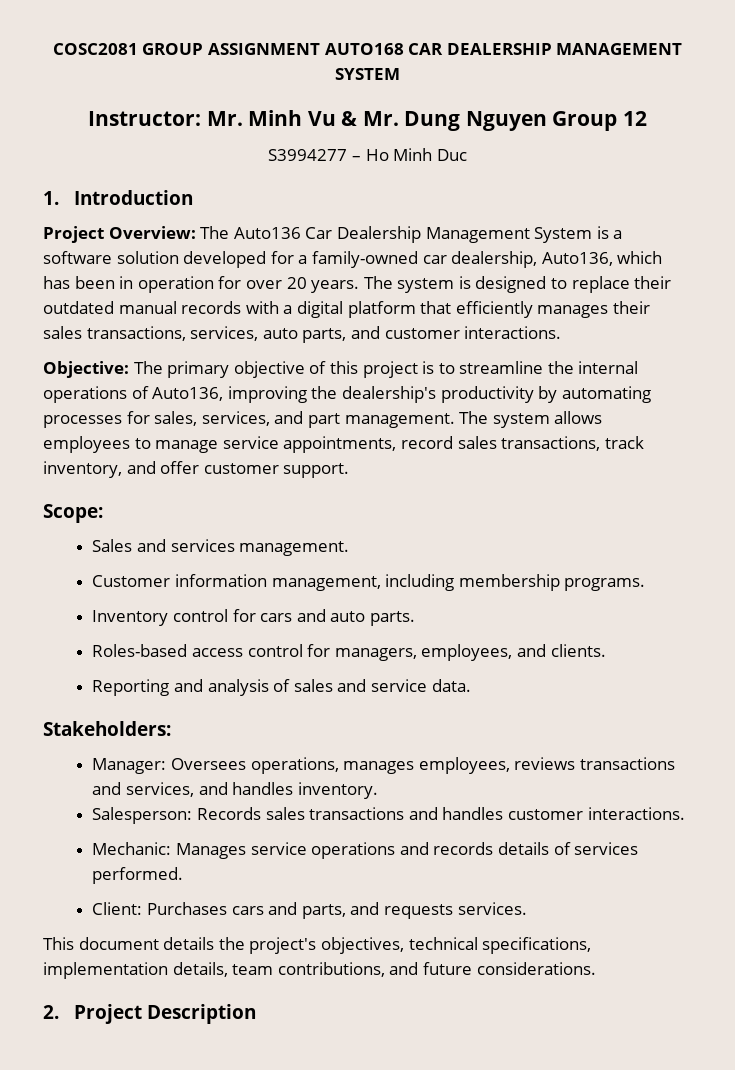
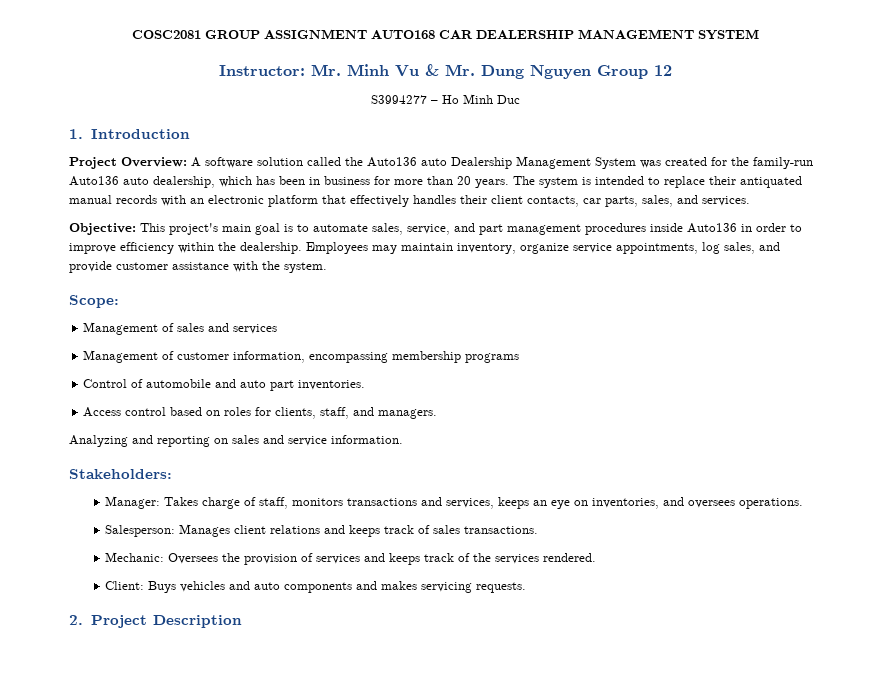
[200,226,623,243] [43,251,663,268] [43,276,282,293] The Auto136 Car Dealership Management System is a software solution developed for a family-owned car dealership, Auto136, which has been in operation for over -> [191,156,813,169] [69,176,453,188] A software solution called the Auto136 auto Dealership Management System was created for the family-run Auto136 auto dealership, which has been in business for more than
[475,276,547,293] designed -> [595,176,644,185] intended
[43,301,114,314] outdated -> [740,176,802,188] antiquated
[283,301,650,318] [43,326,562,343] [43,361,639,378] [43,386,651,403] [43,411,603,428] [43,436,644,453] [43,461,350,478] [43,504,103,523] [92,539,350,556] [92,574,646,591] [92,609,415,626] [92,644,606,661] [92,679,471,696] [43,721,171,736] [92,757,675,774] [92,782,378,799] [92,807,685,824] [92,842,639,859] [92,867,184,884] [92,902,527,919] [43,937,592,954] [43,962,596,979] a digital platform that efficiently manages their sales transactions, services, auto parts, and customer interactions. // Objective: The primary objective of this project is to streamline the internal operations of Auto136, improving the dealership's productivity by automating processes for sales, services, and part management. The system allows employees to manage service appointments, record sales transactions, track inventory, and offer customer support. // Scope: // Sales and services management. // Customer information management, including membership programs. // Inventory control for cars and auto parts. // Roles-based access control for managers, employees, and clients. // Reporting and analysis of sales and service data. // Stakeholders: // Manager: Oversees operations, manages employees, reviews transactions and services, and handles inventory. // Salesperson: Records sales transactions and handles customer interactions. // Mechanic: Manages service operations and records details of services performed. // Client: Purchases cars and parts, and requests services. // This document details the project's objectives, technical specifications, implementation details, team contributions, and future considerations. -> [190,195,750,207] [69,223,802,235] [69,242,780,254] [69,261,327,273] [69,295,119,308] [83,322,278,335] [83,350,520,363] [83,379,366,391] [83,407,438,419] [69,435,403,447] [69,469,172,479] [105,496,804,509] [105,524,539,537] [105,552,597,565] [105,581,527,593] an electronic platform that effectively handles their client contacts, car parts, sales, and services. // Objective: This project's main goal is to automate sales, service, and part management procedures inside Auto136 in order to improve efficiency within the dealership. Employees may maintain inventory, organize service appointments, log sales, and provide customer assistance with the system. // Scope: // Management of sales and services // Management of customer information, encompassing membership programs // Control of automobile and auto part inventories. // Access control based on roles for clients, staff, and managers. // Analyzing and reporting on sales and service information. // Stakeholders: // Manager: Takes charge of staff, monitors transactions and services, keeps an eye on inventories, and oversees operations. // Salesperson: Manages client relations and keeps track of sales transactions. // Mechanic: Oversees the provision of services and keeps track of the services rendered. // Client: Buys vehicles and auto components and makes servicing requests.

